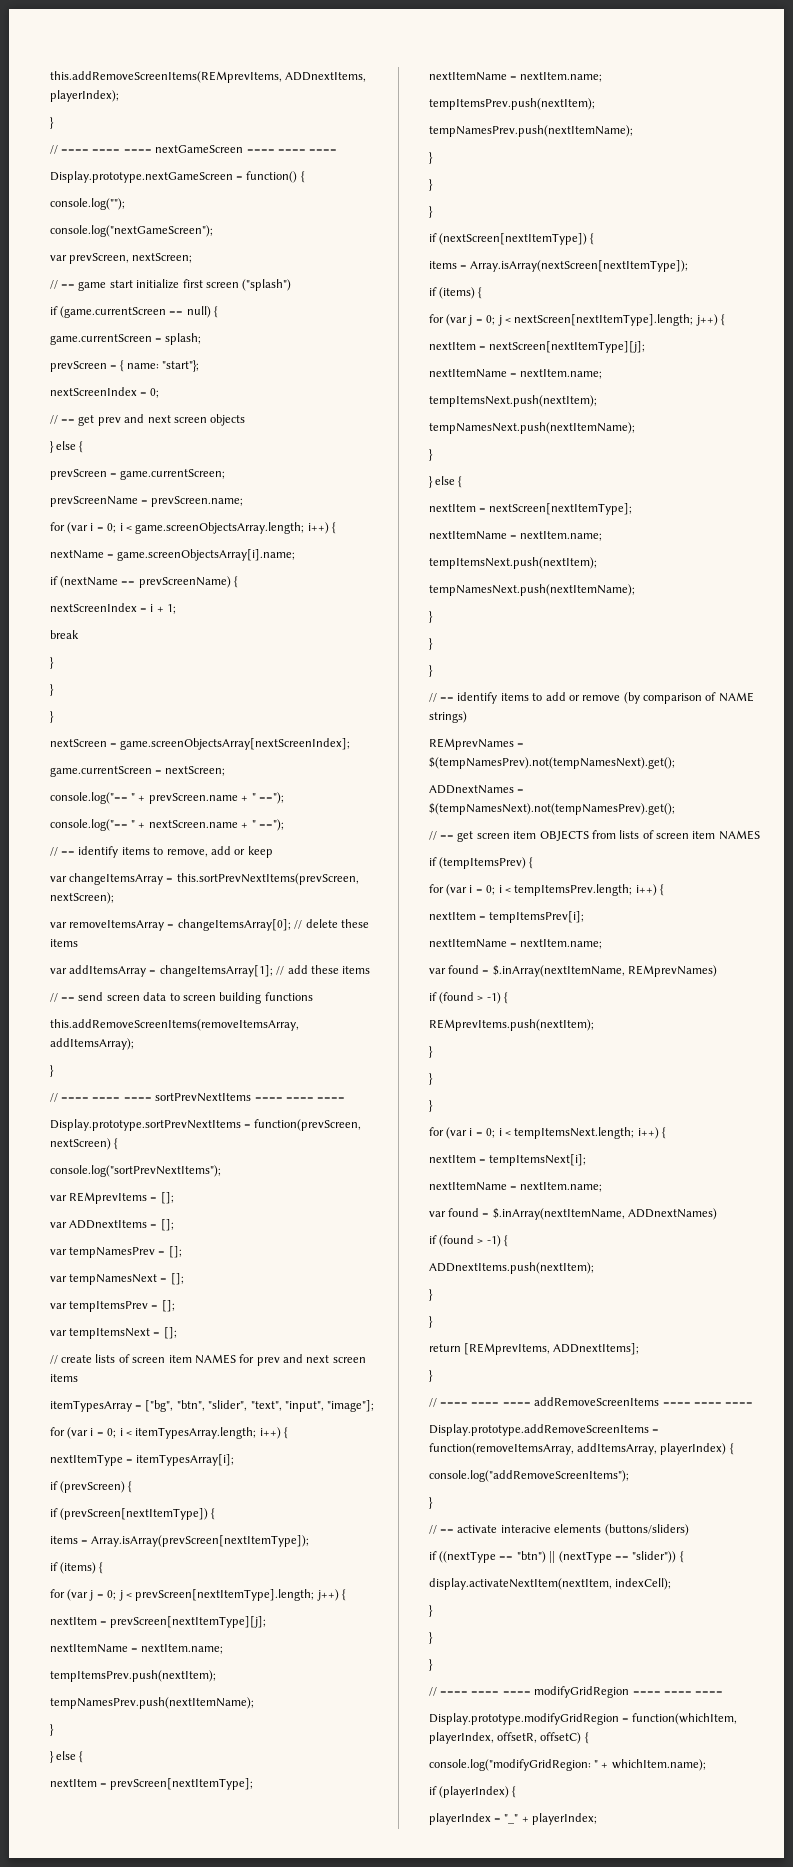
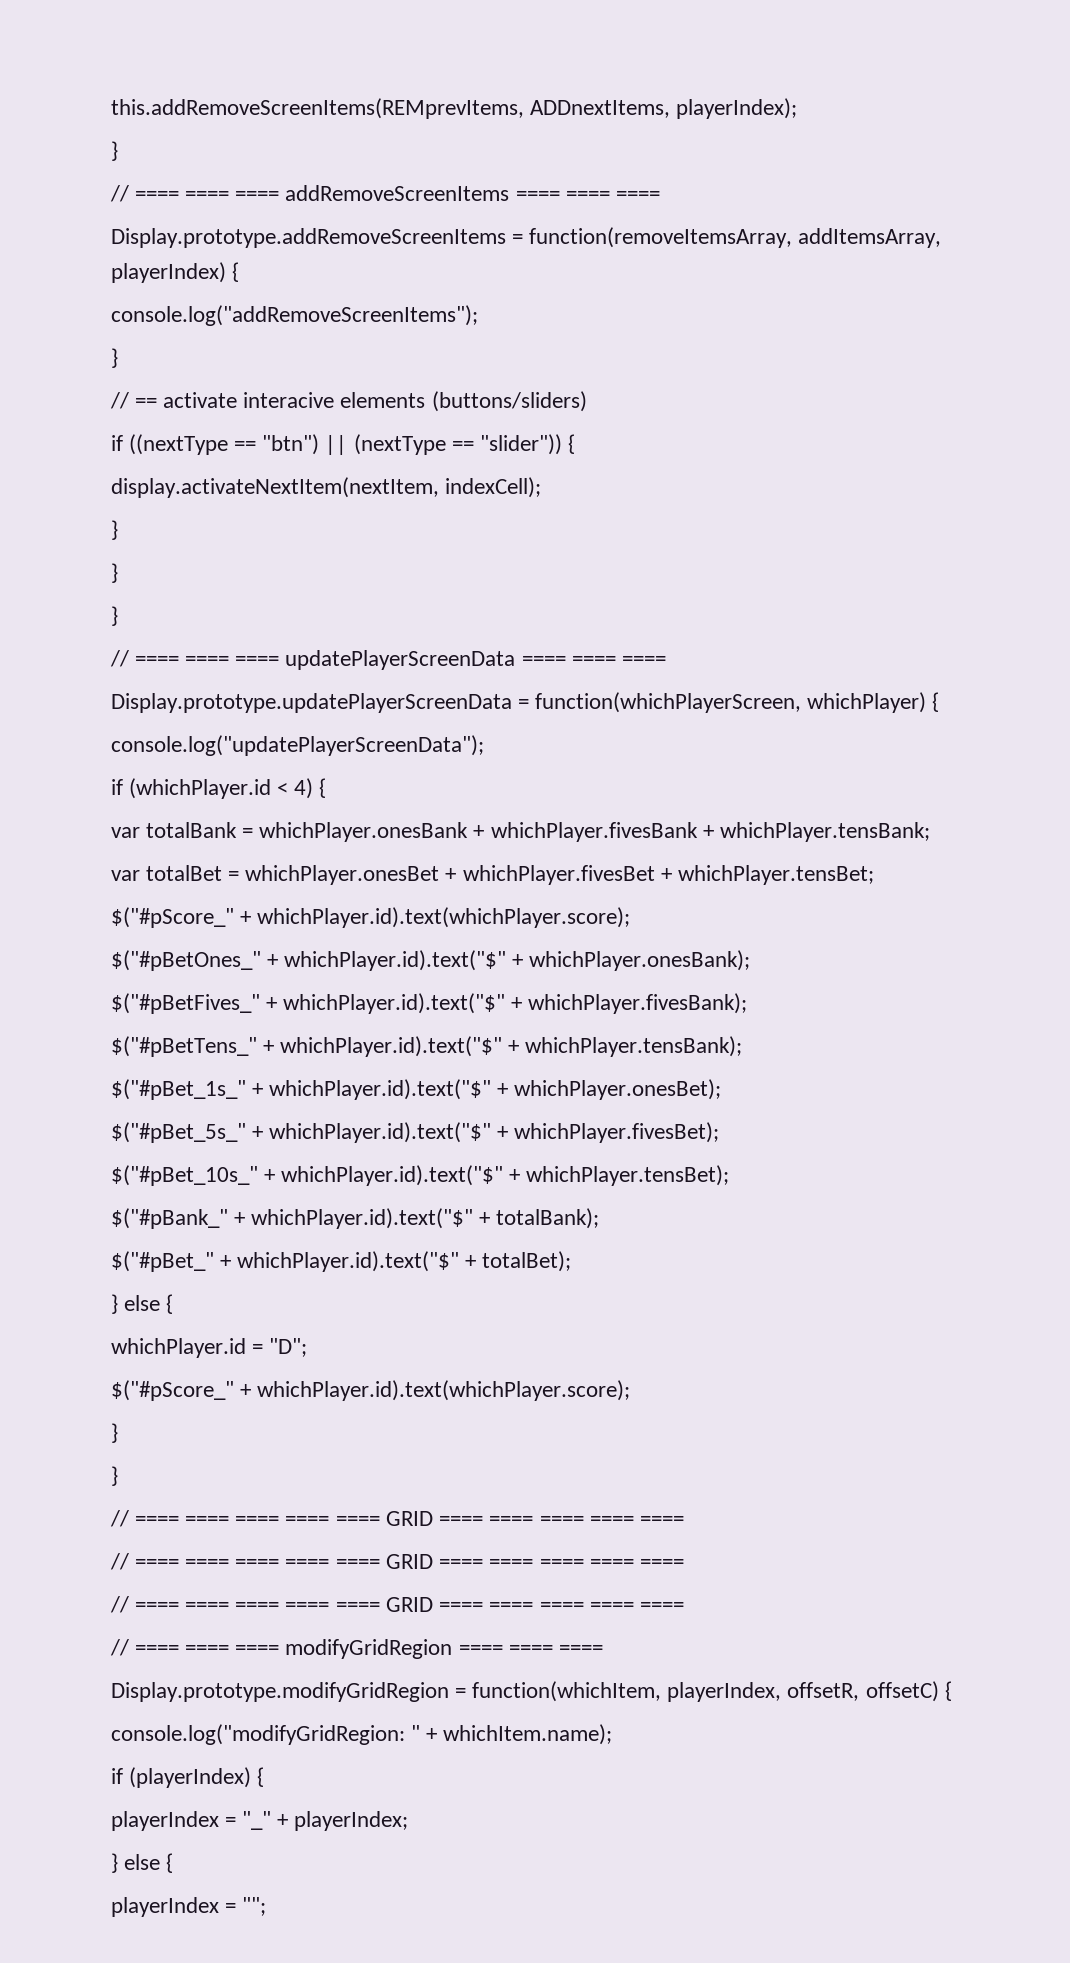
[49,145,338,154] [49,171,305,183] [49,198,125,210] [49,225,213,237] [49,253,193,264] [49,279,292,291] [49,306,219,318] [49,333,202,345] [49,360,200,372] [49,387,160,398] [49,414,246,426] [49,441,84,453] [49,469,226,480] [49,496,244,507] [49,522,336,534] [49,549,296,561] [49,576,239,588] [49,603,177,614] [49,630,79,639] [49,657,54,669] [49,684,54,696] [49,711,54,723] [49,738,351,750] [49,766,226,777] [49,792,284,804] [49,819,284,831] [49,846,273,858] [49,873,359,885] [49,892,114,904] [49,919,369,931] [49,939,78,947] [49,965,371,977] [49,992,313,1004] [49,1019,299,1031] [49,1038,134,1050] [49,1065,54,1077] [49,1093,346,1102] [49,1119,362,1131] [49,1138,118,1150] [49,1165,221,1177] [49,1192,174,1204] [49,1219,174,1231] [49,1246,182,1258] [49,1273,184,1285] [49,1300,175,1312] [49,1327,177,1339] [49,1354,366,1366] [49,1374,78,1382] [49,1400,375,1412] [49,1427,288,1439] [49,1454,235,1466] [49,1481,133,1493] [49,1508,216,1520] [49,1535,310,1547] [49,1562,104,1574] [49,1589,346,1601] [49,1616,267,1628] [49,1644,224,1654] [49,1670,216,1682] [49,1697,254,1709] [49,1724,54,1736] [49,1751,84,1763] [49,1778,254,1790] [428,72,603,82] [428,98,595,110] [428,125,633,137] [428,152,433,164] [428,179,433,191] [428,206,433,218] [428,233,595,245] [428,260,689,272] [428,287,483,299] [428,314,725,326] [428,341,646,353] [428,369,603,379] [428,395,597,407] [428,422,635,434] [428,449,433,461] [428,476,463,488] [428,503,633,515] [428,531,603,541] [428,557,597,569] [428,584,635,596] [428,611,433,623] [428,638,433,650] [428,665,433,677] [428,692,754,704] [428,711,467,723] [428,738,524,750] [428,757,675,769] [428,785,524,794] [428,803,675,815] [428,830,760,842] [428,857,534,869] [428,884,664,896] [428,911,585,923] [428,939,603,949] [428,965,718,977] [428,992,509,1004] [428,1019,594,1031] [428,1046,433,1058] [428,1073,433,1085] [428,1100,433,1112] [428,1127,666,1139] [428,1154,587,1166] [428,1182,603,1192] [428,1208,718,1220] [428,1235,509,1247] [428,1262,594,1274] [428,1289,433,1301] [428,1316,433,1328] [428,1343,640,1355] [428,1370,433,1382] // // ==== ==== ==== nextGameScreen ==== ==== ==== // Display.prototype.nextGameScreen = function() { // console.log(""); // console.log("nextGameScreen"); // var prevScreen, nextScreen; // // == game start initialize first screen ("splash") // if (game.currentScreen == null) { // game.currentScreen = splash; // prevScreen = { name: "start"}; // nextScreenIndex = 0; // // == get prev and next screen objects // } else { // prevScreen = game.currentScreen; // prevScreenName = prevScreen.name; // for (var i = 0; i < game.screenObjectsArray.length; i++) { // nextName = game.screenObjectsArray[i].name; // if (nextName == prevScreenName) { // nextScreenIndex = i + 1; // break // } // } // } // nextScreen = game.screenObjectsArray[nextScreenIndex]; // game.currentScreen = nextScreen; // console.log("== " + prevScreen.name + " =="); // console.log("== " + nextScreen.name + " =="); // // == identify items to remove, add or keep // var changeItemsArray = this.sortPrevNextItems(prevScreen, nextScreen); // var removeItemsArray = changeItemsArray[0]; // delete these items // var addItemsArray = changeItemsArray[1]; // add these items // // == send screen data to screen building functions // this.addRemoveScreenItems(removeItemsArray, addItemsArray); // } // // ==== ==== ==== sortPrevNextItems ==== ==== ==== // Display.prototype.sortPrevNextItems = function(prevScreen, nextScreen) { // console.log("sortPrevNextItems"); // var REMprevItems = []; // var ADDnextItems = []; // var tempNamesPrev = []; // var tempNamesNext = []; // var tempItemsPrev = []; // var tempItemsNext = []; // // create lists of screen item NAMES for prev and next screen items // itemTypesArray = ["bg", "btn", "slider", "text", "input", "image"]; // for (var i = 0; i < itemTypesArray.length; i++) { // nextItemType = itemTypesArray[i]; // if (prevScreen) { // if (prevScreen[nextItemType]) { // items = Array.isArray(prevScreen[nextItemType]); // if (items) { // for (var j = 0; j < prevScreen[nextItemType].length; j++) { // nextItem = prevScreen[nextItemType][j]; // nextItemName = nextItem.name; // tempItemsPrev.push(nextItem); // tempNamesPrev.push(nextItemName); // } // } else { // nextItem = prevScreen[nextItemType]; // nextItemName = nextItem.name; // tempItemsPrev.push(nextItem); // tempNamesPrev.push(nextItemName); // } // } // } // if (nextScreen[nextItemType]) { // items = Array.isArray(nextScreen[nextItemType]); // if (items) { // for (var j = 0; j < nextScreen[nextItemType].length; j++) { // nextItem = nextScreen[nextItemType][j]; // nextItemName = nextItem.name; // tempItemsNext.push(nextItem); // tempNamesNext.push(nextItemName); // } // } else { // nextItem = nextScreen[nextItemType]; // nextItemName = nextItem.name; // tempItemsNext.push(nextItem); // tempNamesNext.push(nextItemName); // } // } // } // // == identify items to add or remove (by comparison of NAME strings) // REMprevNames = $(tempNamesPrev).not(tempNamesNext).get(); // ADDnextNames = $(tempNamesNext).not(tempNamesPrev).get(); // // == get screen item OBJECTS from lists of screen item NAMES // if (tempItemsPrev) { // for (var i = 0; i < tempItemsPrev.length; i++) { // nextItem = tempItemsPrev[i]; // nextItemName = nextItem.name; // var found = $.inArray(nextItemName, REMprevNames) // if (found > -1) { // REMprevItems.push(nextItem); // } // } // } // for (var i = 0; i < tempItemsNext.length; i++) { // nextItem = tempItemsNext[i]; // nextItemName = nextItem.name; // var found = $.inArray(nextItemName, ADDnextNames) // if (found > -1) { // ADDnextItems.push(nextItem); // } // } // return [REMprevItems, ADDnextItems]; // } -> (118, 151) none
(433, 1665) none -> [109,650,667,670] [110,692,940,713] [110,735,484,756] [110,778,327,799] [110,822,931,842] [110,865,875,885] [110,907,631,928] [110,950,751,971] [110,993,748,1014] [110,1036,743,1057] [110,1079,722,1100] [110,1122,720,1143] [110,1165,730,1186] [110,1208,600,1229] [110,1251,572,1272] [110,1294,174,1314] [110,1338,308,1358] [110,1380,631,1401] [110,1423,118,1443] [110,1466,118,1486] [109,1510,684,1527] [109,1553,684,1570] [109,1596,684,1613] // // ==== ==== ==== updatePlayerScreenData ==== ==== ==== // Display.prototype.updatePlayerScreenData = function(whichPlayerScreen, whichPlayer) { // console.log("updatePlayerScreenData"); // if (whichPlayer.id < 4) { // var totalBank = whichPlayer.onesBank + whichPlayer.fivesBank + whichPlayer.tensBank; // var totalBet = whichPlayer.onesBet + whichPlayer.fivesBet + whichPlayer.tensBet; // $("#pScore_" + whichPlayer.id).text(whichPlayer.score); // $("#pBetOnes_" + whichPlayer.id).text("$" + whichPlayer.onesBank); // $("#pBetFives_" + whichPlayer.id).text("$" + whichPlayer.fivesBank); // $("#pBetTens_" + whichPlayer.id).text("$" + whichPlayer.tensBank); // $("#pBet_1s_" + whichPlayer.id).text("$" + whichPlayer.onesBet); // $("#pBet_5s_" + whichPlayer.id).text("$" + whichPlayer.fivesBet); // $("#pBet_10s_" + whichPlayer.id).text("$" + whichPlayer.tensBet); // $("#pBank_" + whichPlayer.id).text("$" + totalBank); // $("#pBet_" + whichPlayer.id).text("$" + totalBet); // } else { // whichPlayer.id = "D"; // $("#pScore_" + whichPlayer.id).text(whichPlayer.score); // } // } // // ==== ==== ==== ==== ==== GRID ==== ==== ==== ==== ==== // // ==== ==== ==== ==== ==== GRID ==== ==== ==== ==== ==== // // ==== ==== ==== ==== ==== GRID ==== ==== ==== ==== ====
(598, 1819) none -> [110,1853,174,1873] [110,1897,267,1917] // } else { // playerIndex = "";

